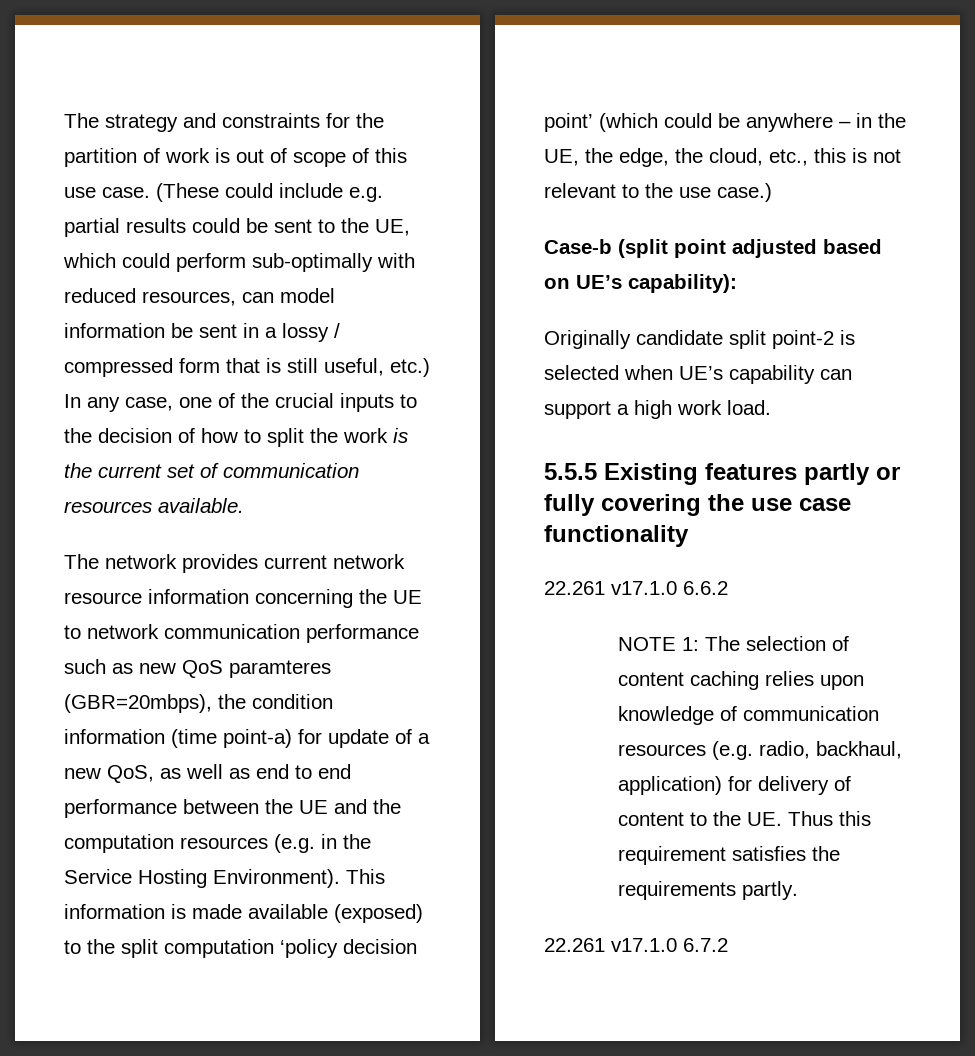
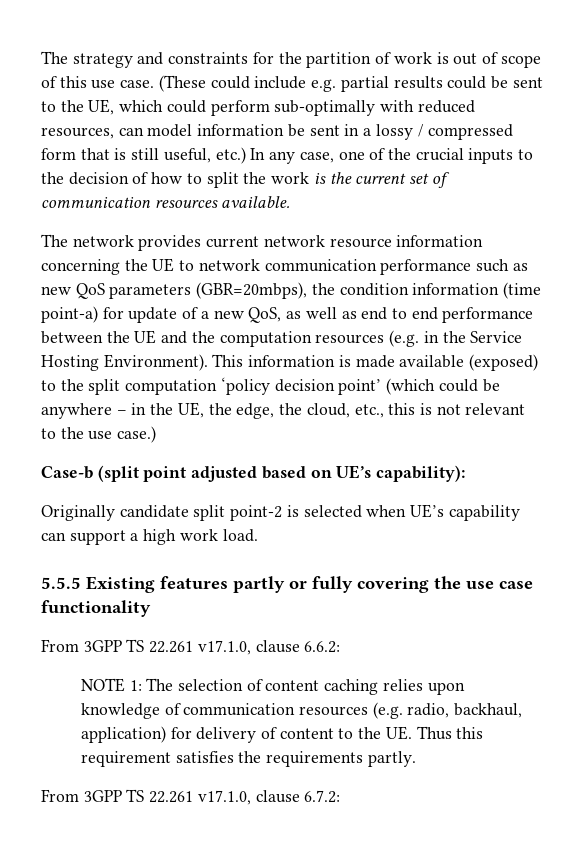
[229,660,331,678] paramteres -> [109,284,192,299] parameters
[544,581,728,595] 22.261 v17.1.0 6.6.2 -> [41,639,341,655] From 3GPP TS 22.261 v17.1.0, clause 6.6.2:
[544,938,728,952] 22.261 v17.1.0 6.7.2 -> [41,789,341,805] From 3GPP TS 22.261 v17.1.0, clause 6.7.2:

